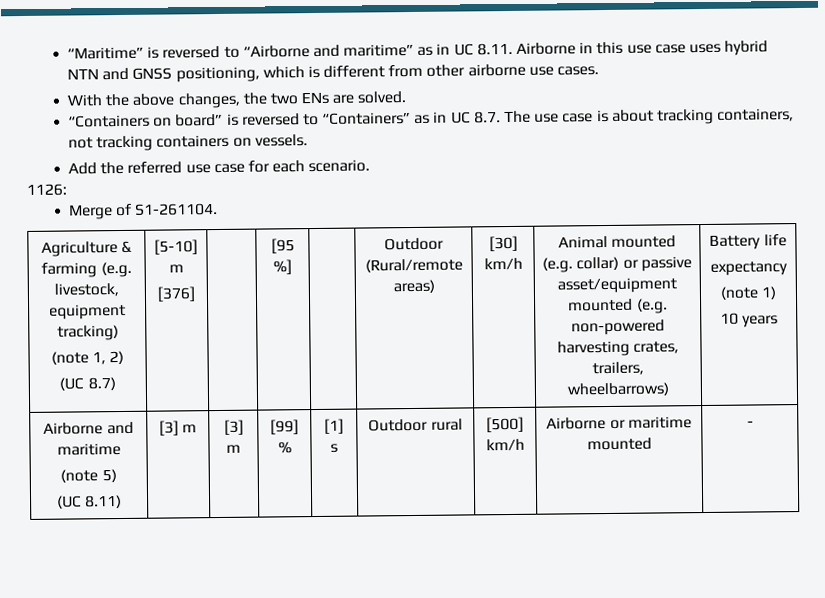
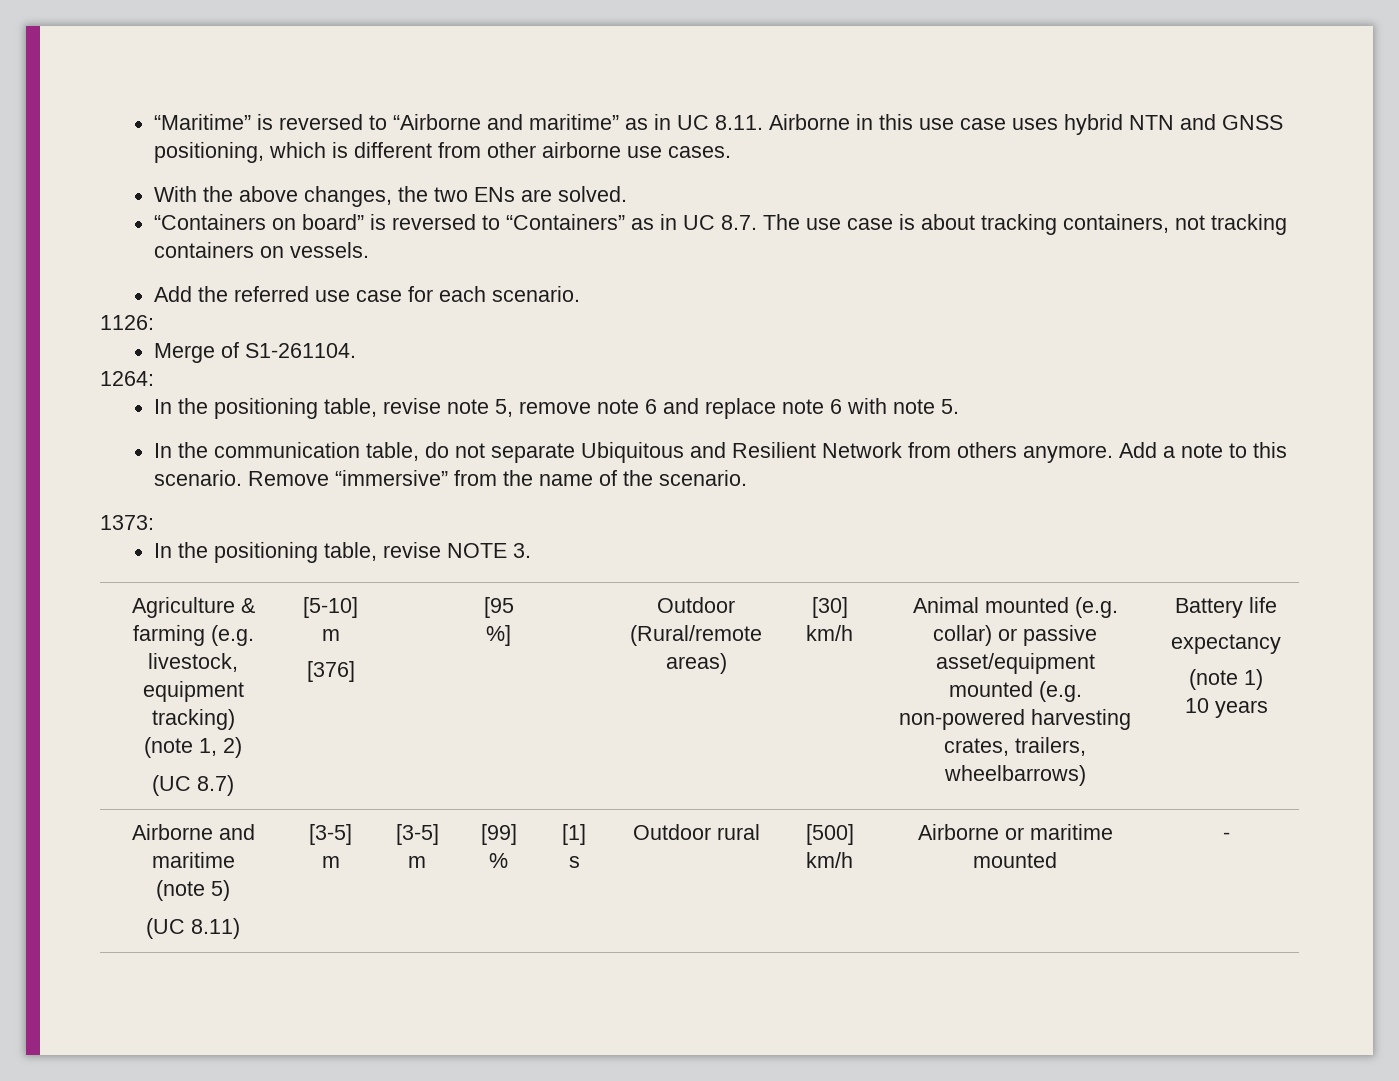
(219, 209) none -> [100,371,154,386] [154,398,960,419] [154,442,1288,463] [154,470,748,486] [100,515,154,530] [154,542,532,563] // 1264: // In the positioning table, revise note 5, remove note 6 and replace note 6 with note 5. // In the communication table, do not separate Ubiquitous and Resilient Network from others anymore. Add a note to this scenario. Remove “immersive” from the name of the scenario. // 1373: // In the positioning table, revise NOTE 3.
[158,420,198,436] [223,419,244,435] [3] m | [3] -> [309,824,352,845] [321,856,340,868] [395,824,439,845] [3-5] m | [3-5]

